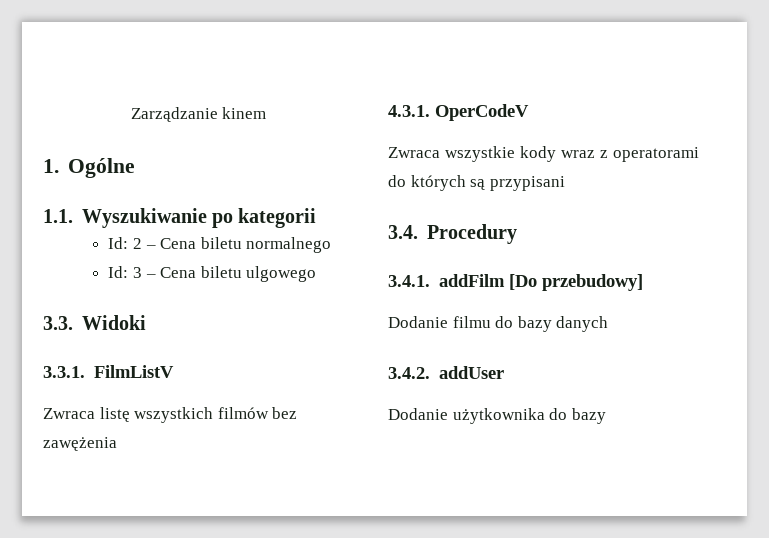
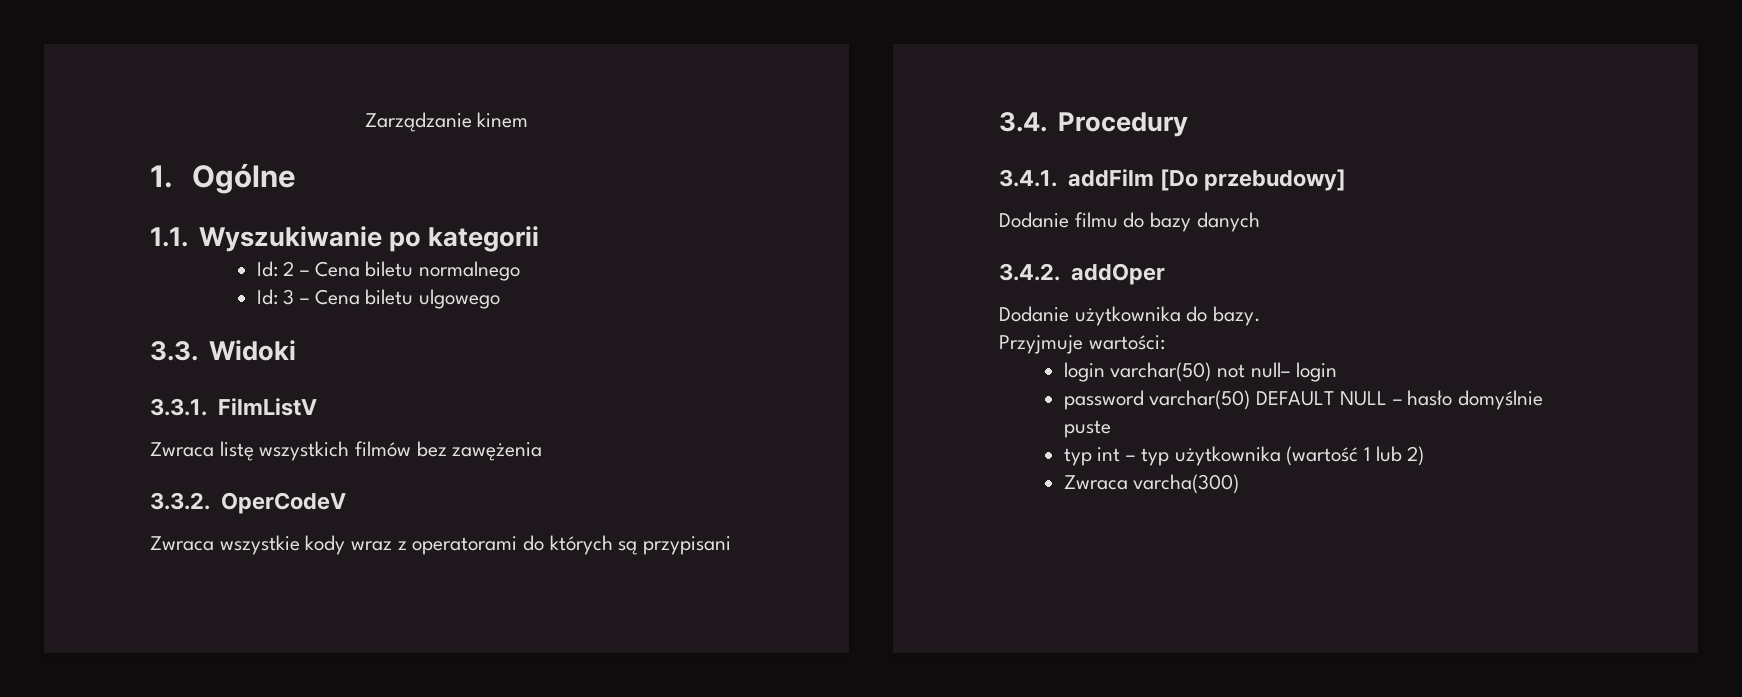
[388,105,430,117] 4.3.1. -> [150,492,210,510] 3.3.2.
[438,366,504,379] addUser -> [1070,263,1165,285] addOper
[571,408,606,424] bazy -> [1213,306,1262,326] [999,335,1165,354] [1063,362,1337,382] [1063,390,1543,410] [1063,420,1111,438] [1063,446,1425,466] [1063,474,1240,494] bazy. // Przyjmuje wartości: // login varchar(50) not null– login // password varchar(50) DEFAULT NULL – hasło domyślnie puste // typ int – typ użytkownika (wartość 1 lub 2) // Zwraca varcha(300)

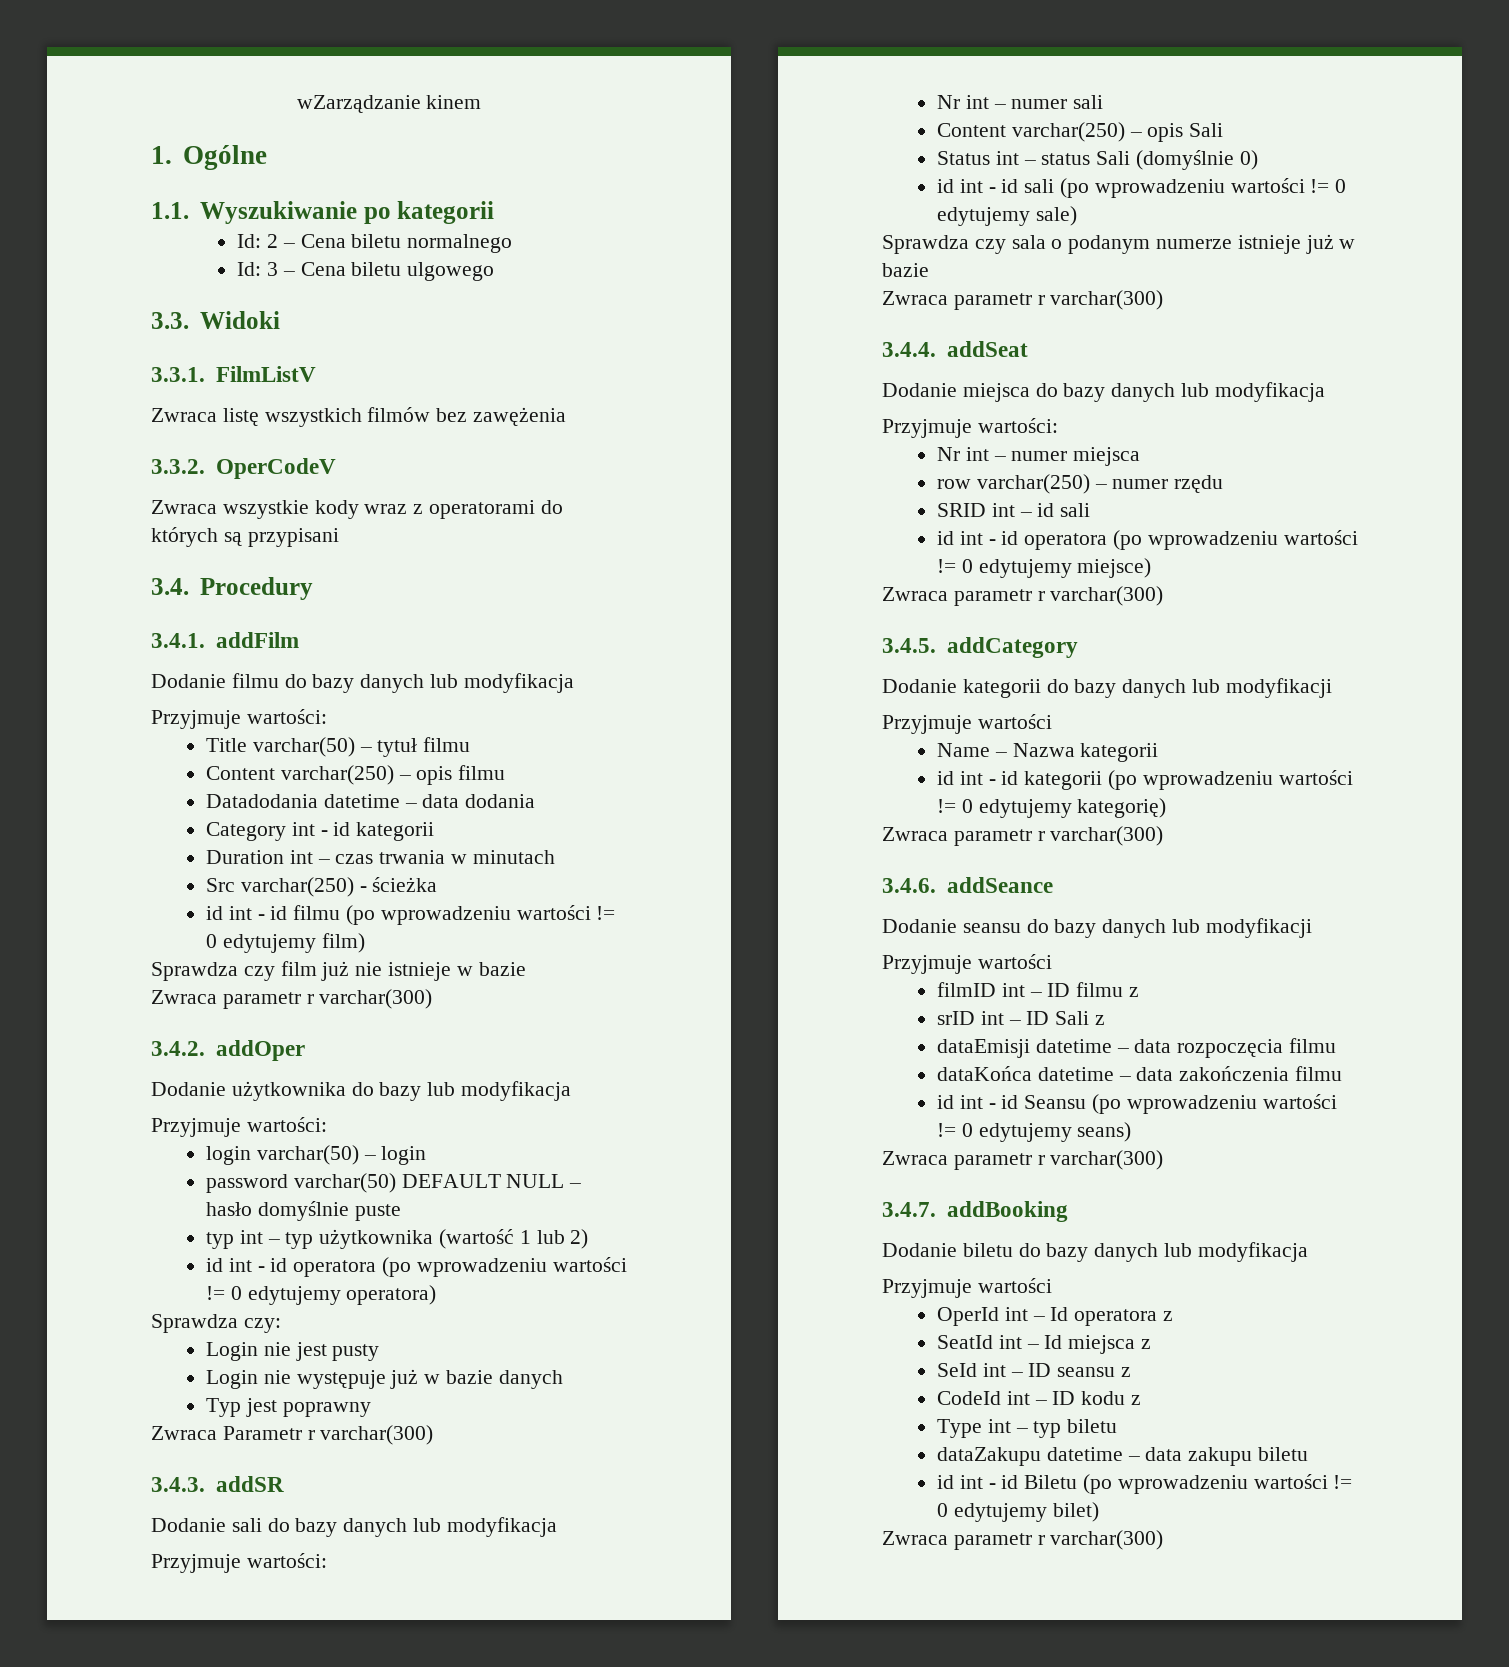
[364,112,472,132] Zarządzanie -> [296,95,421,113] wZarządzanie
[1159,169,1346,191] [Do przebudowy] -> (299, 640) none
(1260, 222) none -> [430,673,574,693] [151,709,327,729] [205,737,471,757] [205,765,506,785] [205,794,536,808] [205,822,435,841] [205,850,555,864] [205,877,438,897] [205,905,616,925] [205,933,365,953] [151,961,526,981] [151,989,433,1009] lub modyfikacja // Przyjmuje wartości: // Title varchar(50) – tytuł filmu // Content varchar(250) – opis filmu // Datadodania datetime – data dodania // Category int - id kategorii // Duration int – czas trwania w minutach // Src varchar(250) - ścieżka // id int - id filmu (po wprowadzeniu wartości != 0 edytujemy film) // Sprawdza czy film już nie istnieje w bazie // Zwraca parametr r varchar(300)
[1213,306,1262,326] bazy. -> [379,1081,572,1101] bazy lub modyfikacja
[1217,362,1290,378] not null– -> [363,1155,376,1160] –
[1063,474,1240,494] Zwraca varcha(300) -> [205,1257,627,1277] [205,1285,437,1305] [151,1314,281,1333] [205,1342,380,1361] [205,1369,563,1389] [205,1398,371,1417] [151,1425,434,1445] [151,1476,284,1492] [151,1517,557,1537] [151,1553,327,1573] [936,95,1104,109] [936,122,1224,142] [936,150,1258,170] [936,178,1347,198] [936,206,1077,226] [882,234,1356,254] [882,263,929,277] [882,290,1164,310] [882,341,1028,357] [882,382,1325,402] [882,418,1058,438] [936,447,1141,466] [936,474,1224,494] [936,503,1091,517] [936,530,1358,550] [936,558,1152,578] [882,586,1164,606] [882,637,1078,658] [882,678,1332,698] [882,714,1052,734] [936,743,1159,762] [936,770,1353,790] [936,798,1167,818] [882,826,1164,846] [882,877,1053,893] [882,918,1312,938] [882,954,1052,974] [936,982,1139,997] [936,1011,1105,1025] [936,1038,1336,1058] [936,1066,1342,1081] [936,1094,1337,1114] [936,1122,1132,1142] [882,1150,1164,1170] [882,1201,1068,1222] [882,1242,1308,1262] [882,1278,1052,1298] [936,1307,1173,1326] [936,1335,1151,1354] [936,1363,1131,1377] [936,1391,1141,1405] [936,1419,1118,1438] [936,1447,1308,1466] [936,1474,1353,1494] [936,1502,1099,1522] [882,1530,1164,1550] id int - id operatora (po wprowadzeniu wartości != 0 edytujemy operatora) // Sprawdza czy: // Login nie jest pusty // Login nie występuje już w bazie danych // Typ jest poprawny // Zwraca Parametr r varchar(300) // 3.4.3. addSR // Dodanie sali do bazy danych lub modyfikacja // Przyjmuje wartości: // Nr int – numer sali // Content varchar(250) – opis Sali // Status int – status Sali (domyślnie 0) // id int - id sali (po wprowadzeniu wartości != 0 edytujemy sale) // Sprawdza czy sala o podanym numerze istnieje już w bazie // Zwraca parametr r varchar(300) // 3.4.4. addSeat // Dodanie miejsca do bazy danych lub modyfikacja // Przyjmuje wartości: // Nr int – numer miejsca // row varchar(250) – numer rzędu // SRID int – id sali // id int - id operatora (po wprowadzeniu wartości != 0 edytujemy miejsce) // Zwraca parametr r varchar(300) // 3.4.5. addCategory // Dodanie kategorii do bazy danych lub modyfikacji // Przyjmuje wartości // Name – Nazwa kategorii // id int - id kategorii (po wprowadzeniu wartości != 0 edytujemy kategorię) // Zwraca parametr r varchar(300) // 3.4.6. addSeance // Dodanie seansu do bazy danych lub modyfikacji // Przyjmuje wartości // filmID int – ID filmu z // srID int – ID Sali z // dataEmisji datetime – data rozpoczęcia filmu // dataKońca datetime – data zakończenia filmu // id int - id Seansu (po wprowadzeniu wartości != 0 edytujemy seans) // Zwraca parametr r varchar(300) // 3.4.7. addBooking // Dodanie biletu do bazy danych lub modyfikacja // Przyjmuje wartości // OperId int – Id operatora z // SeatId int – Id miejsca z // SeId int – ID seansu z // CodeId int – ID kodu z // Type int – typ biletu // dataZakupu datetime – data zakupu biletu // id int - id Biletu (po wprowadzeniu wartości != 0 edytujemy bilet) // Zwraca parametr r varchar(300)

